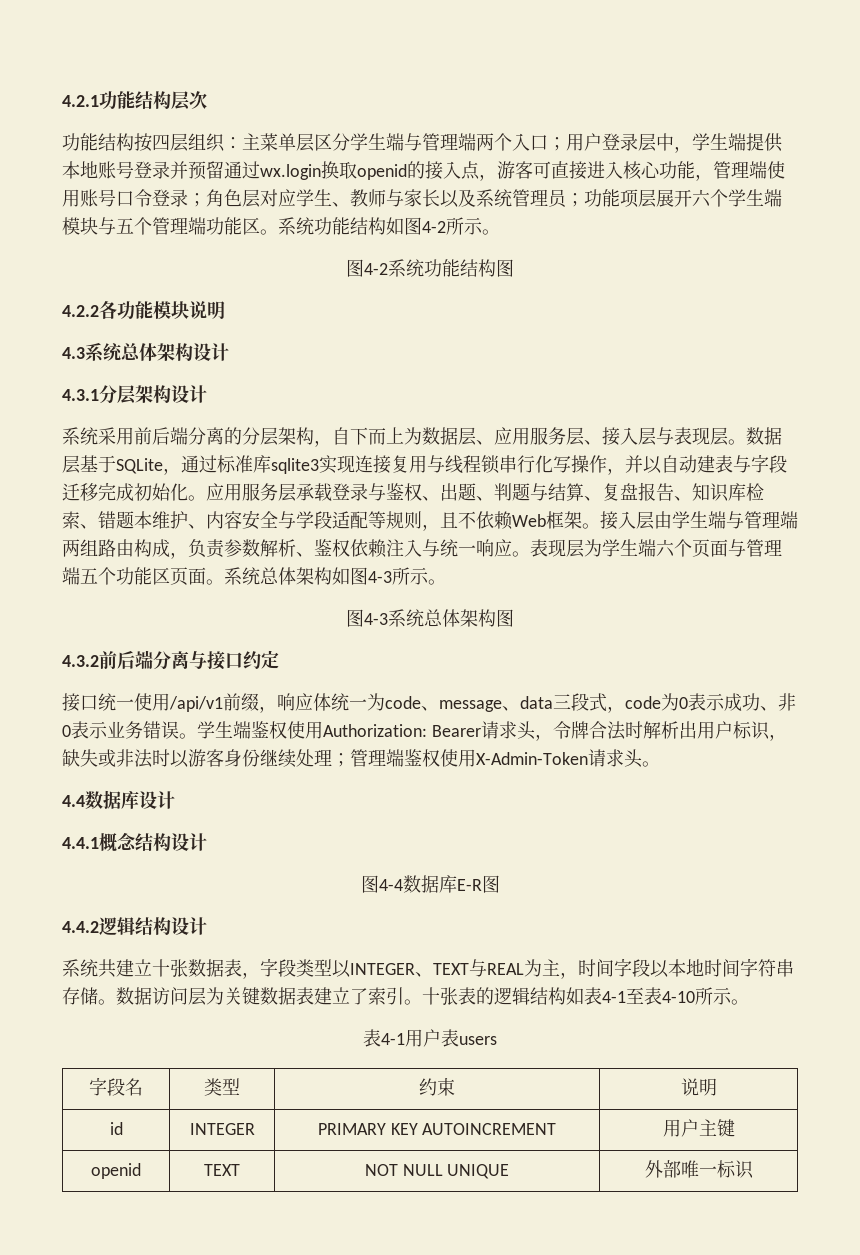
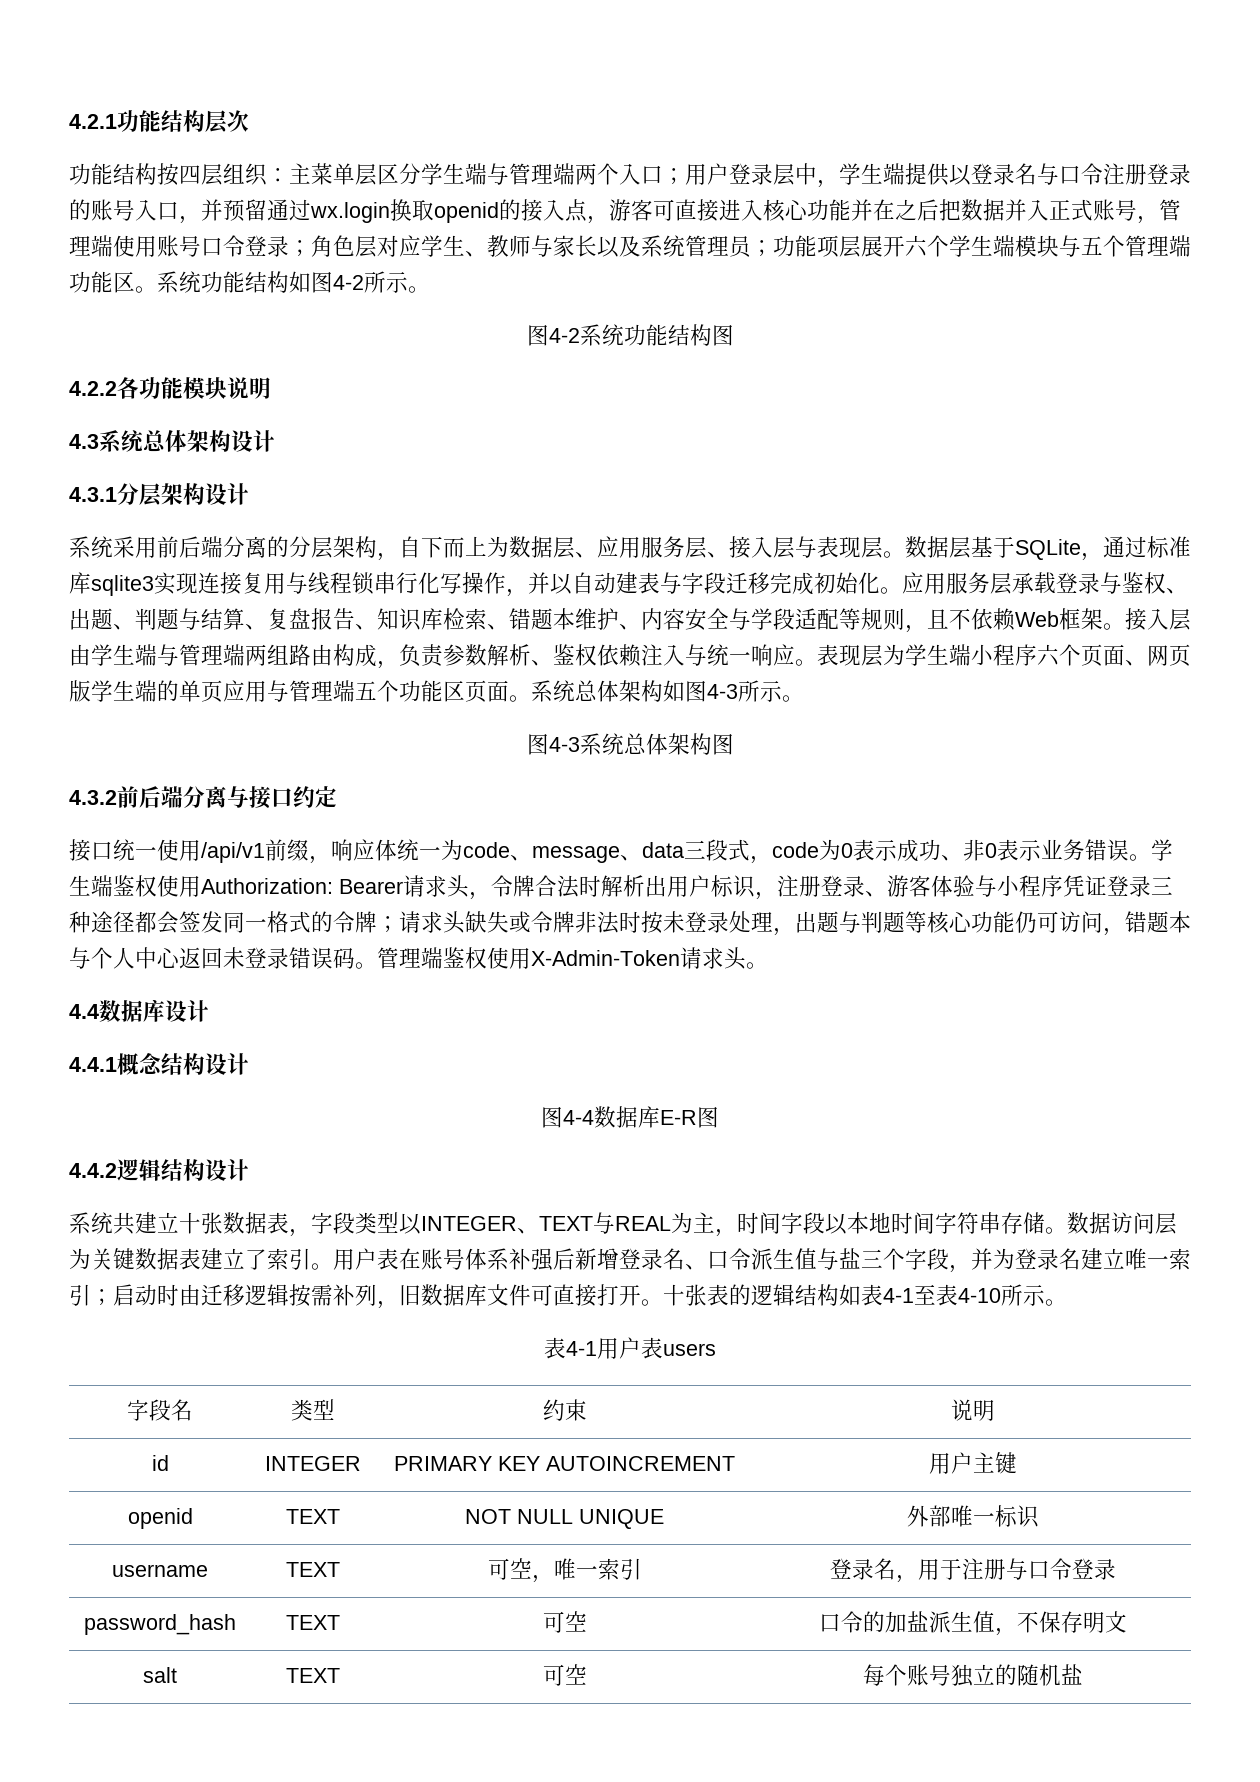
[62,161,170,179] 本地账号登录 -> [949,163,1191,186] [69,199,201,224] 以登录名与口令注册登录的账号入口，
(695, 170) none -> [851,199,1137,221] 并在之后把数据并入正式账号
(656, 548) none -> [971,644,1037,666] 小程序
(728, 548) none -> [1125,644,1191,666] [69,680,267,702] 、网页版学生端的单页应用
[62,749,350,768] 缺失或非法时以游客身份继续处理； -> [777,875,1173,897] [69,911,1191,936] [69,947,377,969] 注册登录、游客体验与小程序凭证登录三种途径都会签发同一格式的令牌；请求头缺失或令牌非法时按未登录处理，出题与判题等核心功能仍可访问，错题本与个人中心返回未登录错误码。
(422, 1002) none -> [333,1248,1191,1273] [69,1284,663,1309] 用户表在账号体系补强后新增登录名、口令派生值与盐三个字段，并为登录名建立唯一索引；启动时由迁移逻辑按需补列，旧数据库文件可直接打开。
(754, 1169) none -> [112,1564,208,1577] [285,1562,340,1577] [487,1558,642,1583] [829,1558,1116,1583] [84,1614,236,1635] [285,1615,340,1630] [542,1611,587,1633] [818,1611,1127,1636] [143,1667,177,1683] [285,1668,340,1683] [542,1664,587,1686] [862,1664,1083,1687] // username | TEXT | 可空，唯一索引 | 登录名，用于注册与口令登录 // password_hash | TEXT | 可空 | 口令的加盐派生值，不保存明文 // salt | TEXT | 可空 | 每个账号独立的随机盐

